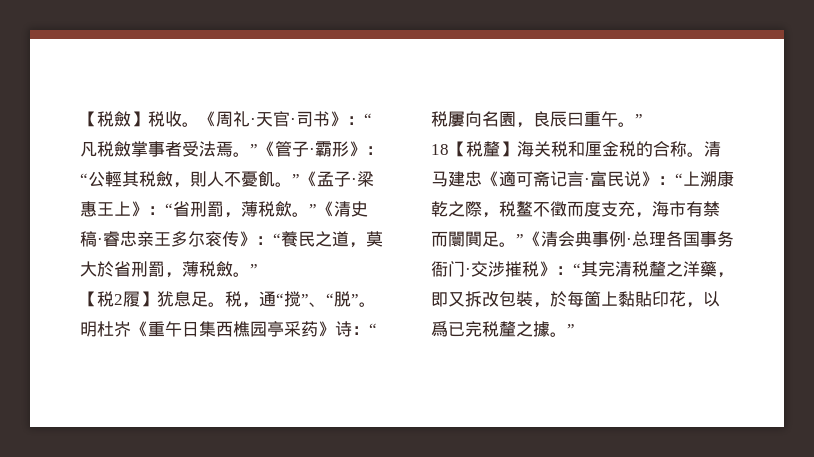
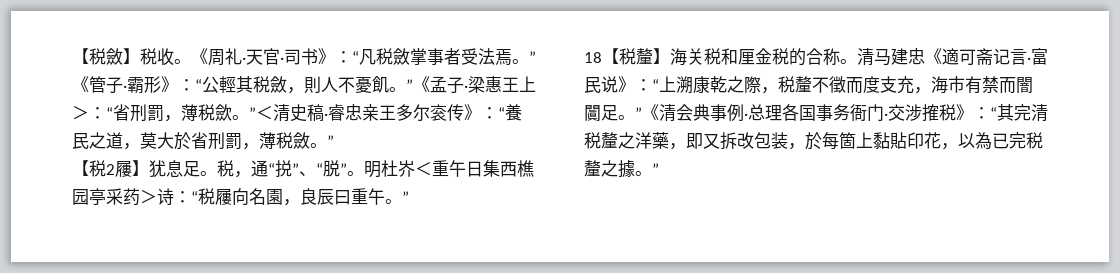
[131,201,148,217] 》 -> [72,106,89,120] ＞
[317,201,334,217] 《 -> [256,106,273,120] ＜
[123,291,140,307] 履 -> [115,161,132,177] 屨
[284,291,301,307] 搅 -> [275,160,292,178] 捝
[131,321,148,337] 《 -> [415,162,432,176] ＜
[318,321,335,337] 》 -> [140,190,157,204] ＞
[448,111,465,127] 屢 -> [215,189,232,205] 屨
[516,201,533,217] 鳌 -> [795,76,812,93] 釐
[448,231,482,247] 闤閴 -> [1016,77,1033,94] [584,105,601,121] 闇闐
[505,261,522,277] 摧 -> [922,104,939,122] 搉
[516,291,533,307] 裝 -> [771,132,788,149] 装
[431,321,448,337] 爲 -> [975,132,992,150] 為

